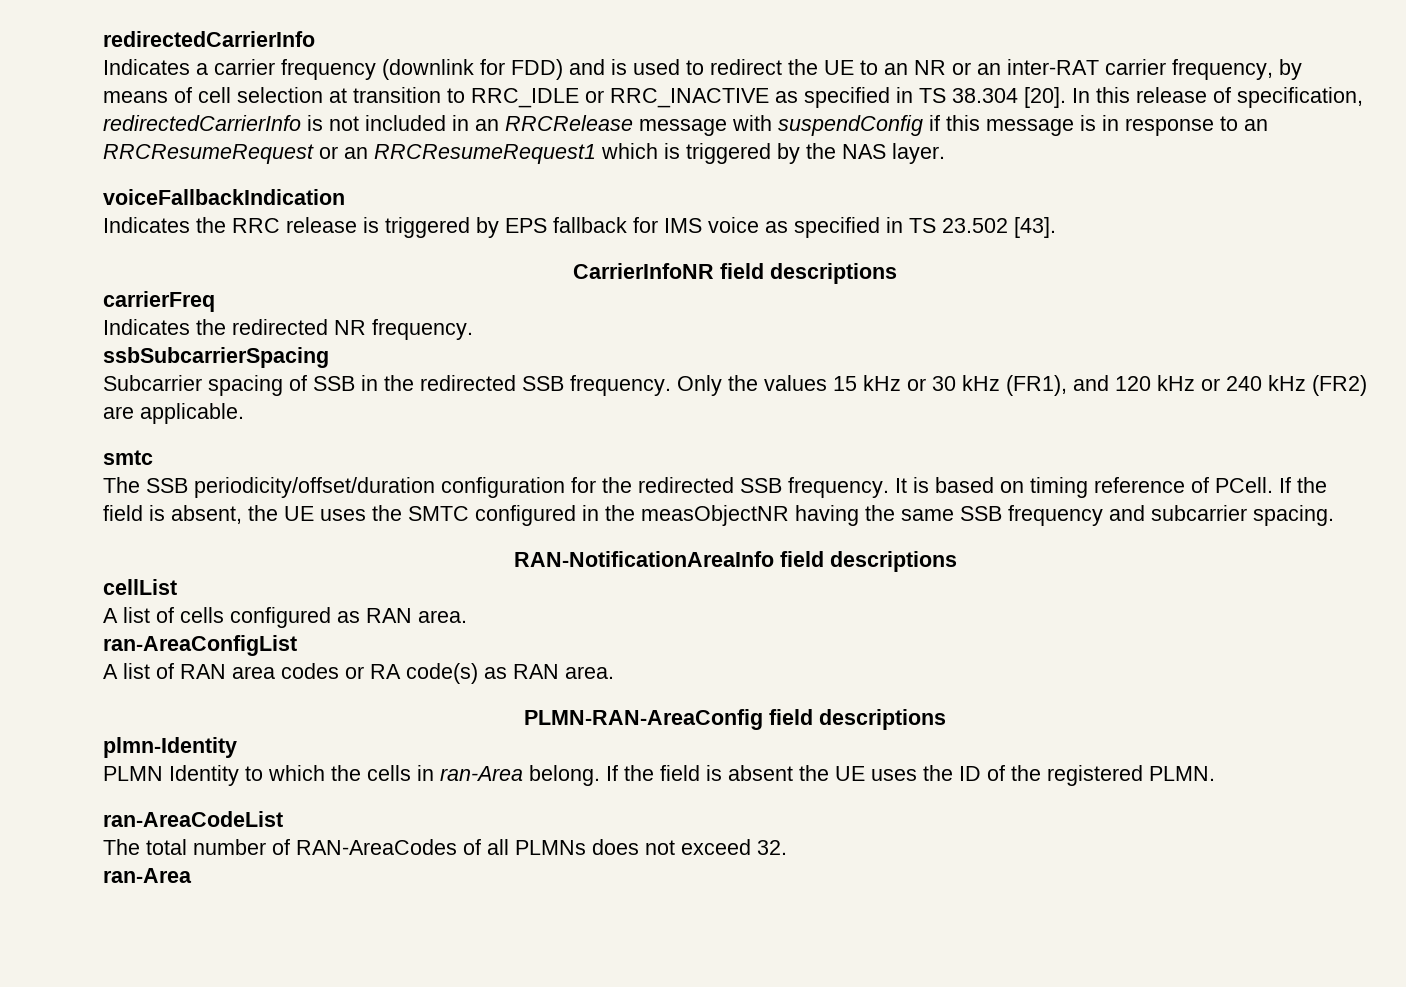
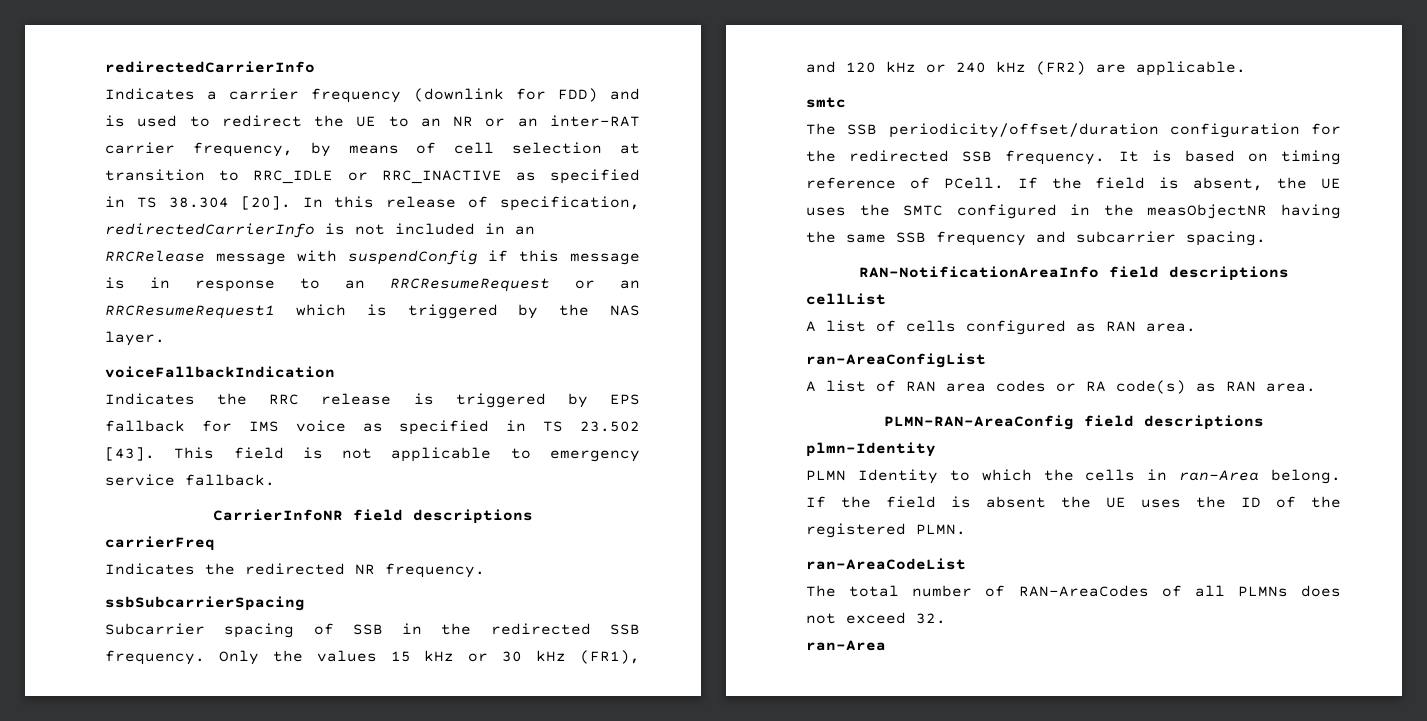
(1056, 227) none -> [174,447,640,462] [105,474,275,486] This field is not applicable to emergency service fallback.

